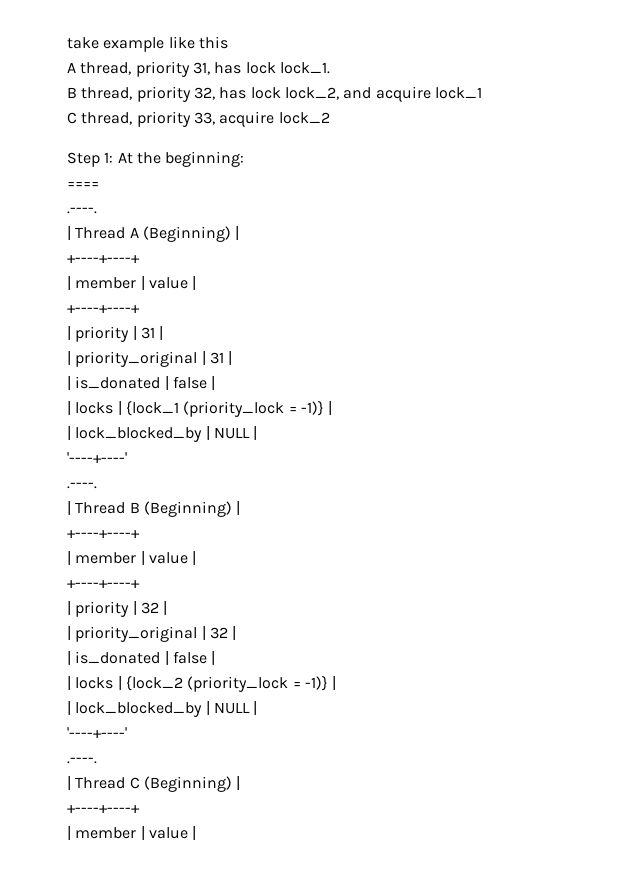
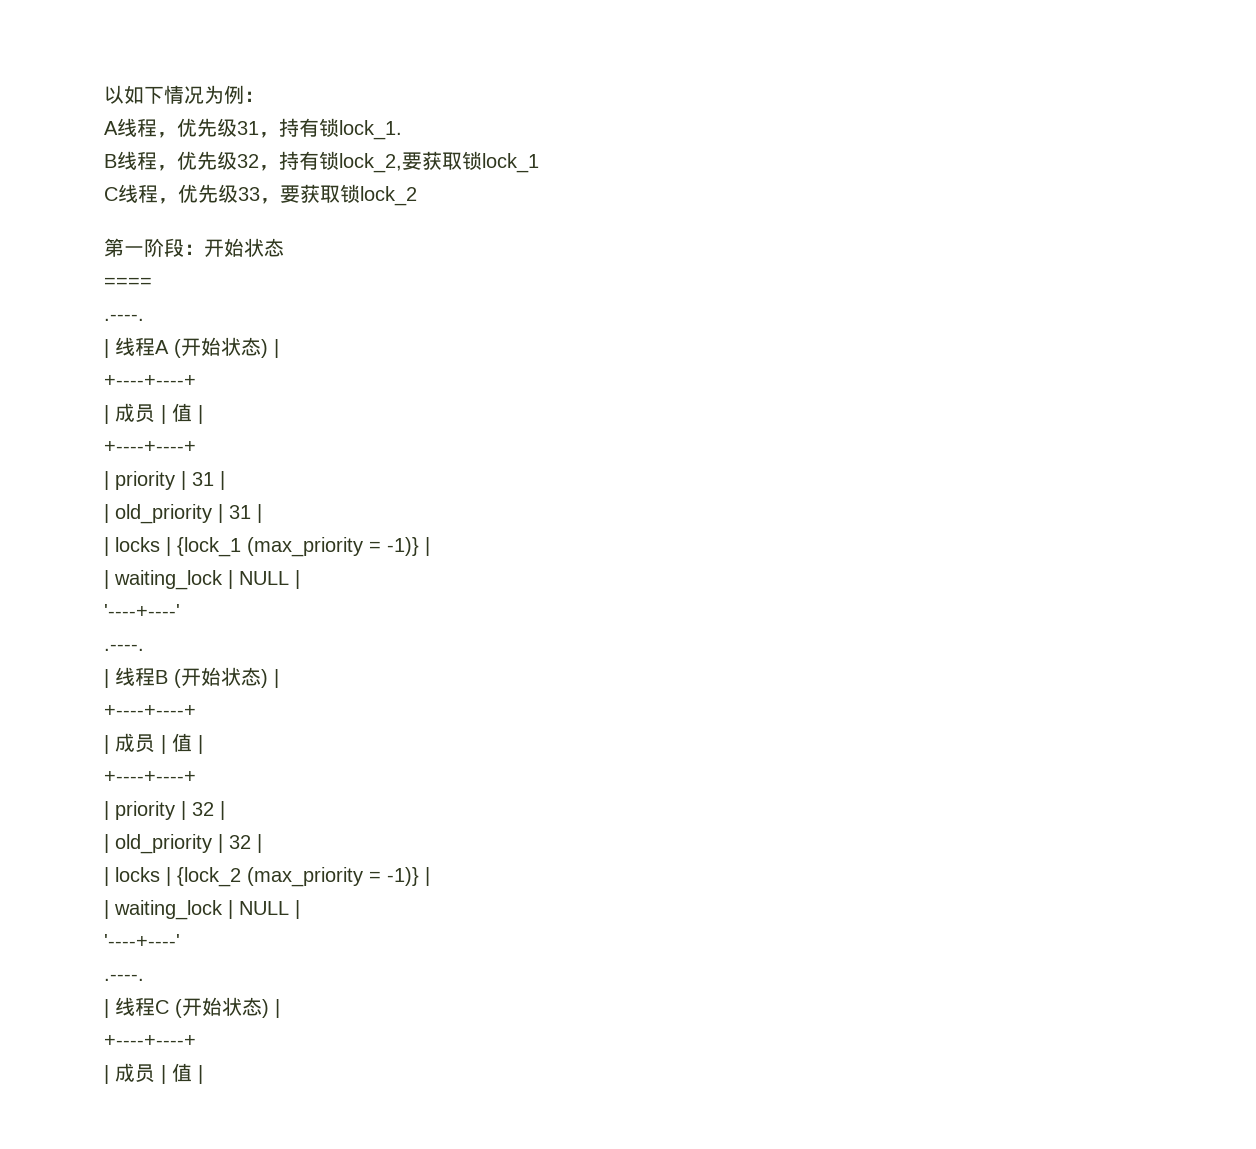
[67,36,228,52] [67,61,330,77] [67,86,482,102] [67,111,330,127] [67,151,245,167] [67,182,99,188] [67,207,97,214] [67,226,240,242] [67,255,140,263] [67,276,188,290] take example like this // A thread, priority 31, has lock lock_1. // B thread, priority 32, has lock lock_2, and acquire lock_1 // C thread, priority 33, acquire lock_2 // Step 1: At the beginning: // ==== // .----. // | Thread A (Beginning) | // +----+----+ // | member | value -> [104,85,264,104] [104,118,402,140] [104,151,539,173] [104,184,417,206] [104,238,284,257] [104,277,152,288] [104,314,144,321] [104,337,279,358] [104,375,196,387] [104,403,192,424] 以如下情况为例： // A线程，优先级31，持有锁lock_1. // B线程，优先级32，持有锁lock_2,要获取锁lock_1 // C线程，优先级33，要获取锁lock_2 // 第一阶段：开始状态 // ==== // .----. // | 线程A (开始状态) | // +----+----+ // | 成员 | 值
[75,351,233,367] [67,376,216,390] priority_original | 31 | // | is_donated | false | -> [115,504,262,524] old_priority | 31 |
[183,401,333,417] [67,426,258,442] [67,452,127,463] [67,482,97,489] [67,501,241,517] [67,530,140,538] [67,551,188,565] (priority_lock = -1)} | // | lock_blocked_by | NULL | // '----+----' // .----. // | Thread B (Beginning) | // +----+----+ // | member | value -> [247,537,430,557] [104,570,300,590] [104,604,180,618] [104,644,144,651] [104,667,279,688] [104,705,196,717] [104,733,192,754] (max_priority = -1)} | // | waiting_lock | NULL | // '----+----' // .----. // | 线程B (开始状态) | // +----+----+ // | 成员 | 值
[75,626,237,642] [67,651,216,665] priority_original | 32 | // | is_donated | false | -> [115,834,262,854] old_priority | 32 |
[187,676,337,692] [67,701,258,717] [67,727,127,738] [67,757,97,764] [67,776,241,792] [67,805,140,813] [67,826,188,840] (priority_lock = -1)} | // | lock_blocked_by | NULL | // '----+----' // .----. // | Thread C (Beginning) | // +----+----+ // | member | value -> [247,867,430,887] [104,900,300,920] [104,934,180,948] [104,974,144,981] [104,997,280,1018] [104,1035,196,1047] [104,1063,192,1084] (max_priority = -1)} | // | waiting_lock | NULL | // '----+----' // .----. // | 线程C (开始状态) | // +----+----+ // | 成员 | 值

